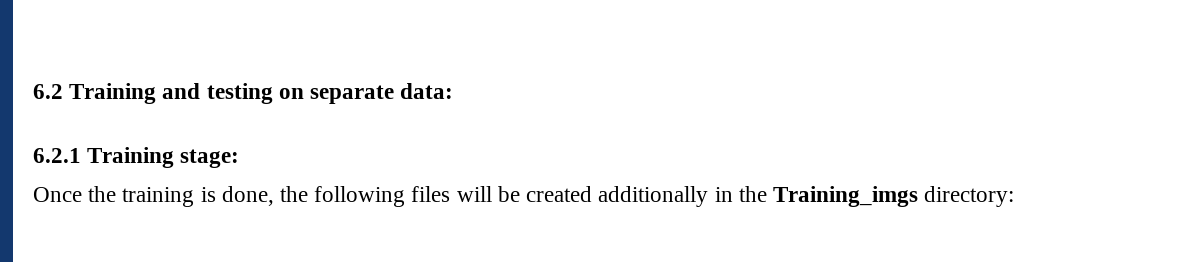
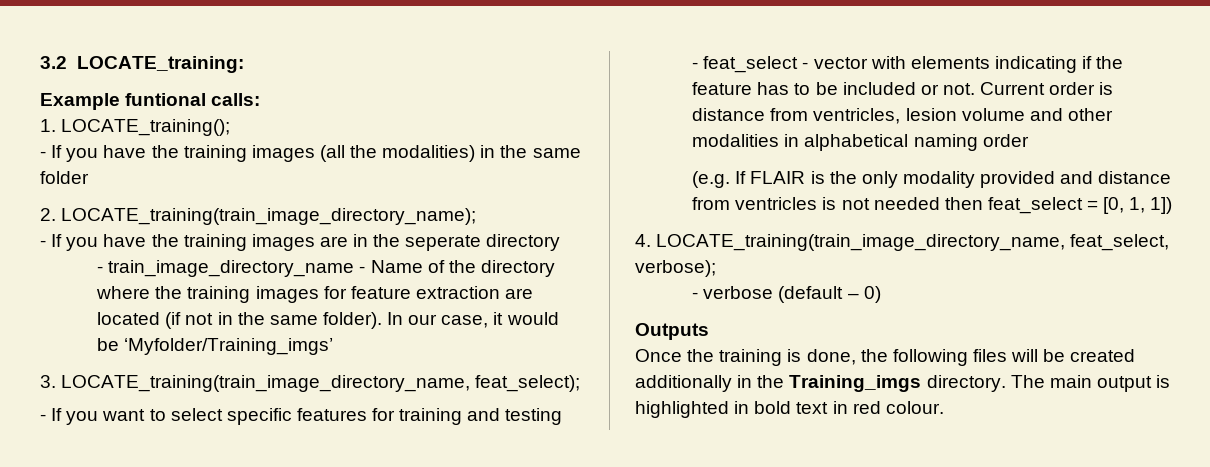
[33,83,454,104] [33,147,240,168] 6.2 Training and testing on separate data: // 6.2.1 Training stage: -> [40,56,244,73] [40,93,261,110] [40,119,231,136] [40,145,581,162] [40,171,89,184] [40,208,477,225] [40,234,561,251] [97,260,555,277] [96,286,534,303] [97,312,559,329] [97,338,334,355] [40,375,581,392] [40,408,563,425] [692,56,1124,73] [692,82,1114,95] [692,108,1113,124] [692,134,1029,151] [692,171,1172,188] [692,197,1173,214] [635,234,1170,251] [635,260,716,277] [692,286,881,303] [635,323,709,340] 3.2 LOCATE_training: // Example funtional calls: // 1. LOCATE_training(); // - If you have the training images (all the modalities) in the same folder // 2. LOCATE_training(train_image_directory_name); // - If you have the training images are in the seperate directory // - train_image_directory_name - Name of the directory where the training images for feature extraction are located (if not in the same folder). In our case, it would be ‘Myfolder/Training_imgs’ // 3. LOCATE_training(train_image_directory_name, feat_select); // - If you want to select specific features for training and testing // - feat_select - vector with elements indicating if the feature has to be included or not. Current order is distance from ventricles, lesion volume and other modalities in alphabetical naming order // (e.g. If FLAIR is the only modality provided and distance from ventricles is not needed then feat_select = [0, 1, 1]) // 4. LOCATE_training(train_image_directory_name, feat_select, verbose); // - verbose (default – 0) // Outputs
[924,186,1015,207] directory: -> [926,375,1171,392] [635,401,944,418] directory. The main output is highlighted in bold text in red colour.

